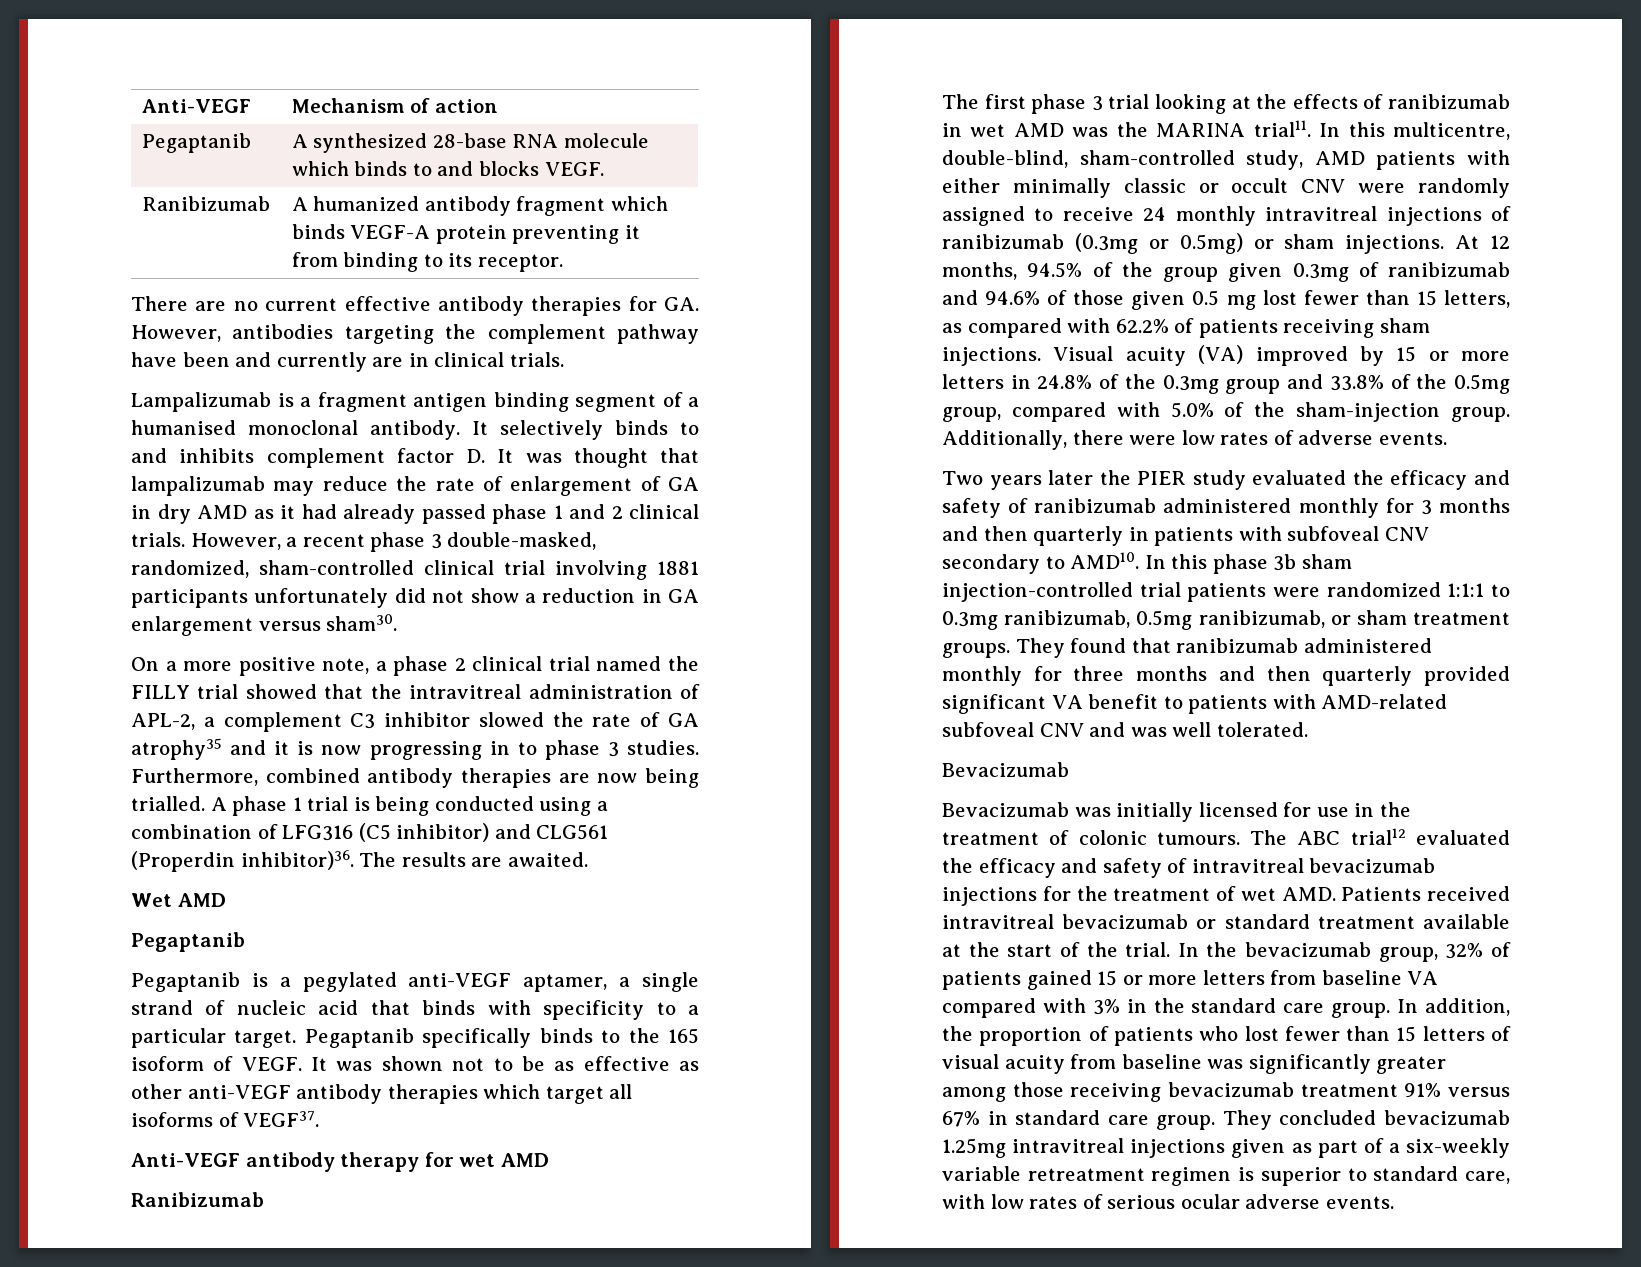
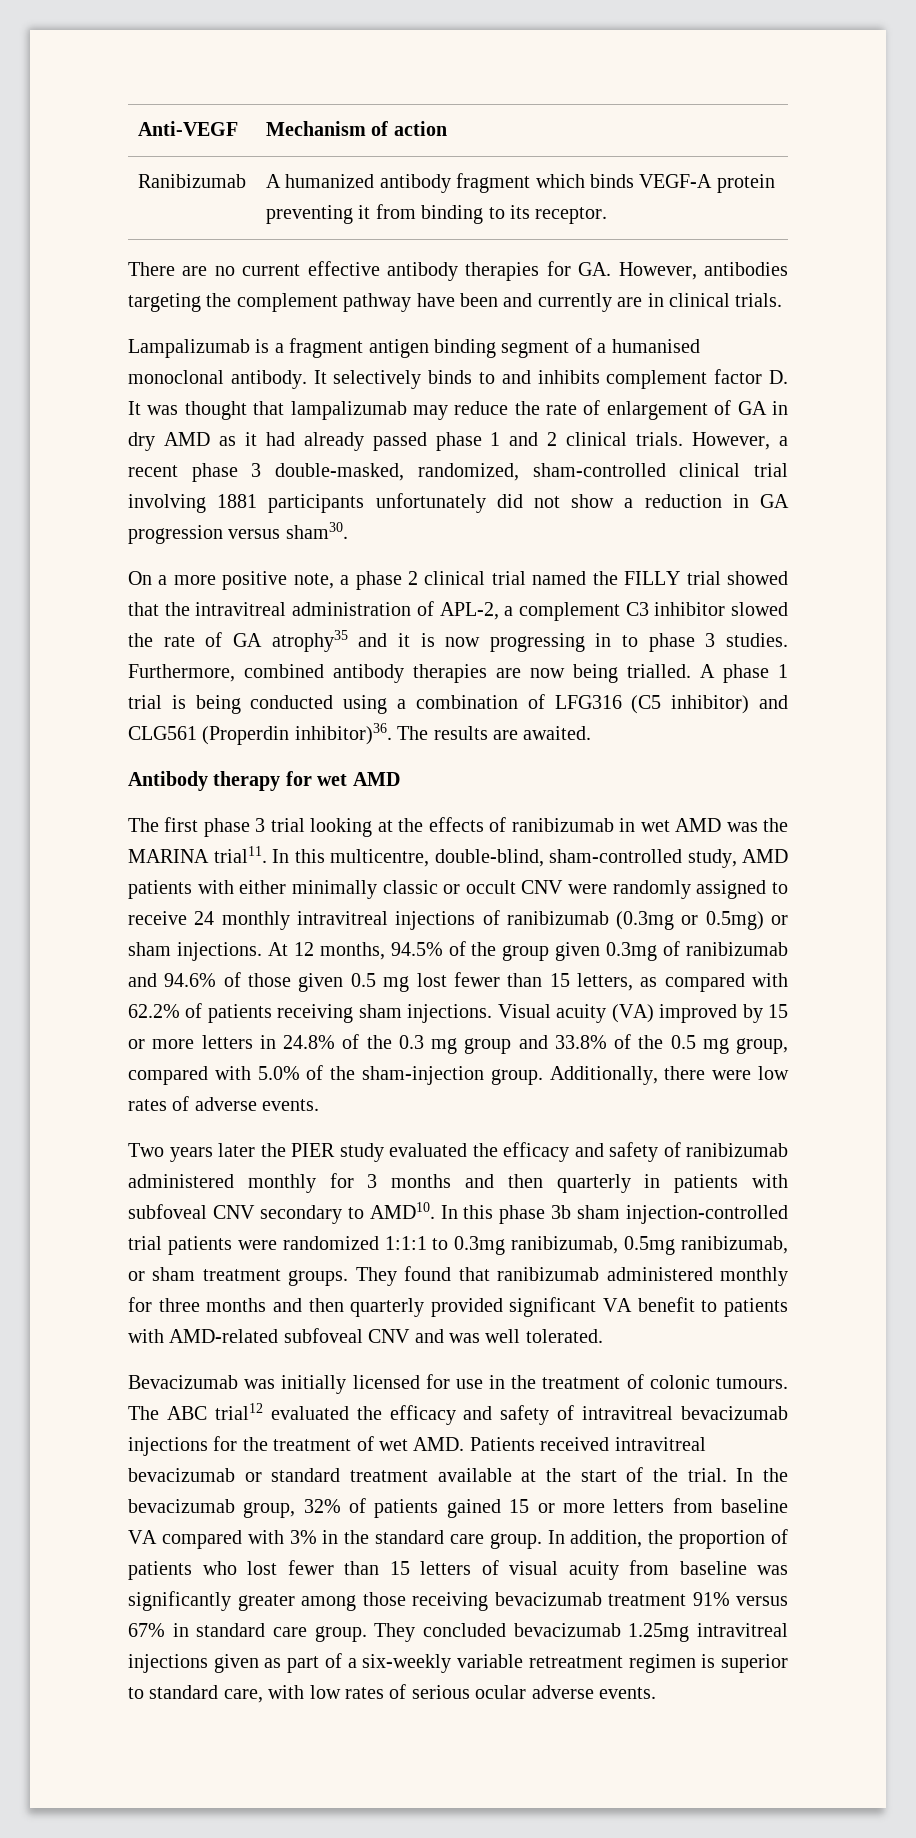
[141,133,251,153] [291,133,649,153] [291,161,605,176] // Pegaptanib | A synthesized 28-base RNA molecule which binds to and blocks VEGF. -> (447, 128) none
[131,616,253,636] enlargement -> [128,525,223,544] progression
[131,893,226,907] [131,932,245,952] [131,972,699,992] [131,1000,700,1020] [131,1028,700,1048] [131,1056,699,1071] [131,1084,633,1104] [131,1111,320,1127] [131,1152,335,1172] Wet AMD // Pegaptanib // Pegaptanib is a pegylated anti-VEGF aptamer, a single strand of nucleic acid that binds with specificity to a particular target. Pegaptanib specifically binds to the 165 isoform of VEGF. It was shown not to be as effective as other anti-VEGF antibody therapies which target all isoforms of VEGF37. // Anti-VEGF antibody -> [128,771,208,791] Antibody
[131,1192,264,1207] // Ranibizumab -> (400, 779) none
[1162,375,1219,394] 0.3mg -> [398,1035,457,1054] 0.3 mg
[1454,374,1510,394] 0.5mg -> [670,1035,729,1054] 0.5 mg
[942,802,1069,817] // Bevacizumab -> (238, 1382) none

